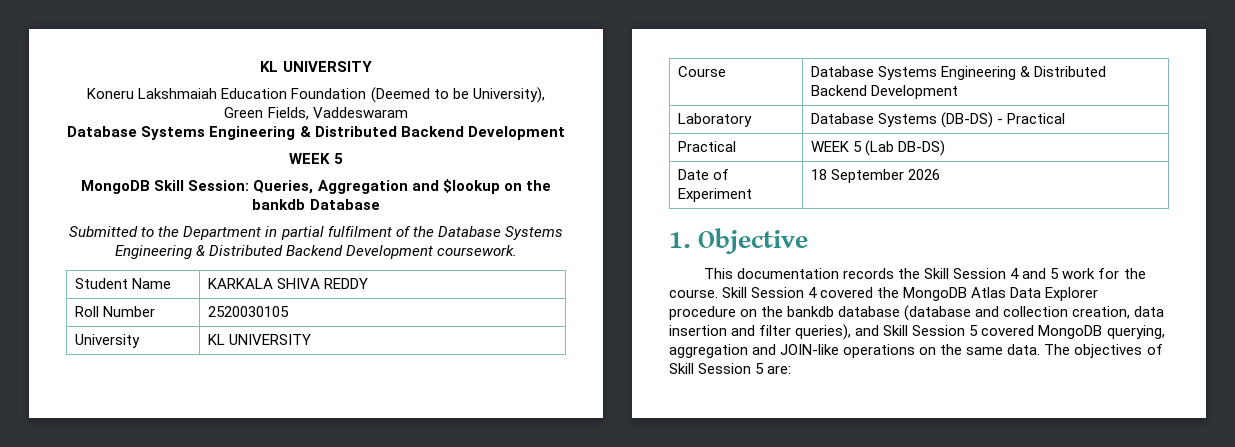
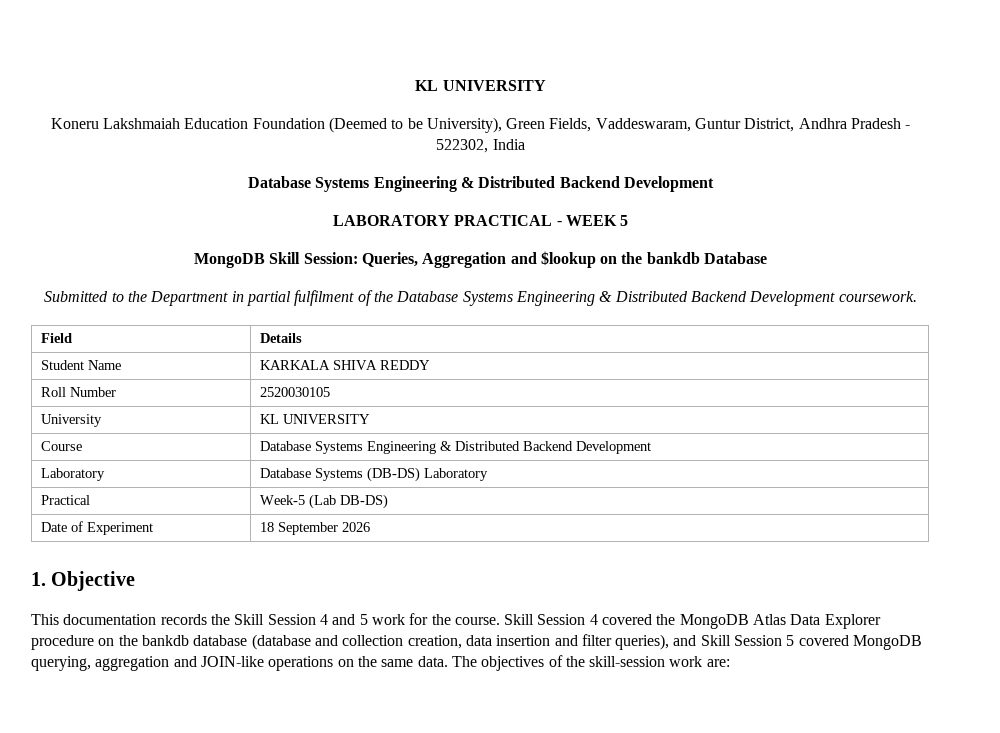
[312,107,408,118] [67,126,565,140] Vaddeswaram // Database Systems Engineering & Distributed Backend Development // -> [595,118,911,132] [436,139,525,153] [248,176,714,192] [332,215,562,226] Vaddeswaram, Guntur District, Andhra Pradesh - 522302, India // Database Systems Engineering & Distributed Backend Development // LABORATORY PRACTICAL -
(518, 250) none -> [41,333,73,343] [260,333,303,343] // Field | Details
[997,113,1066,124] - Practical -> [424,468,489,481] Laboratory
[811,141,863,152] WEEK 5 -> [260,495,306,505] Week-5
[669,363,765,374] Skill Session 5 -> [565,656,703,667] the skill-session work

